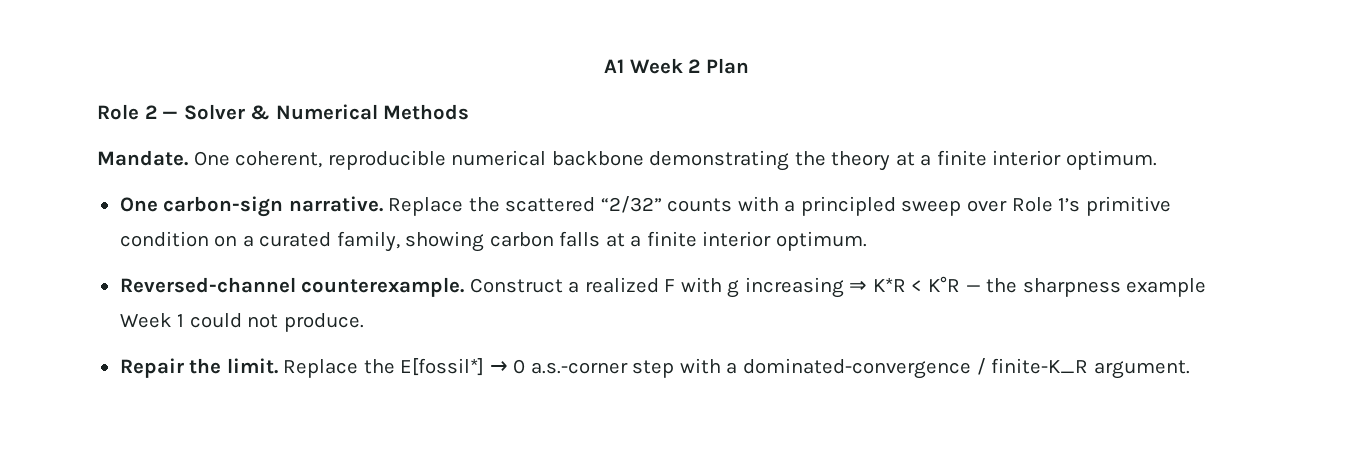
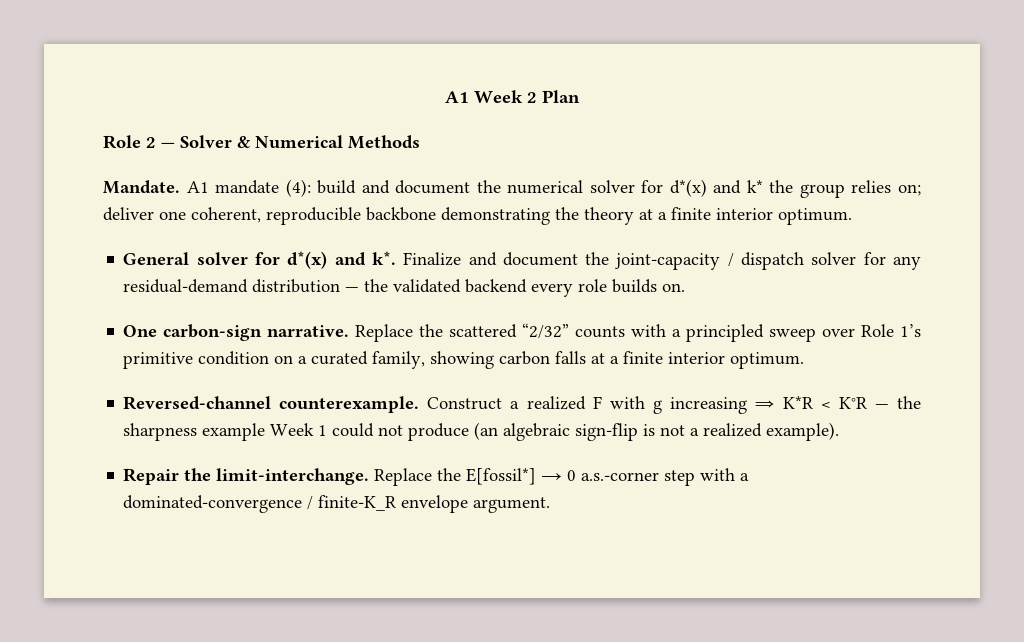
[193,151,230,166] One -> [186,179,921,198] [103,207,186,221] A1 mandate (4): build and document the numerical solver for d*(x) and k* the group relies on; deliver one
[451,150,547,166] numerical -> (361, 216) none
(1157, 160) none -> [123,251,921,270] [123,279,686,297] // General solver for d*(x) and k*. Finalize and document the joint-capacity / dispatch solver for any residual-demand distribution — the validated backend every role builds on.
[283,313,364,332] produce. -> [408,422,840,441] produce (an algebraic sign-flip is not a realized example).
[226,358,278,374] limit. -> [216,468,370,485] limit-interchange.
(1089, 366) none -> [401,495,469,513] envelope

